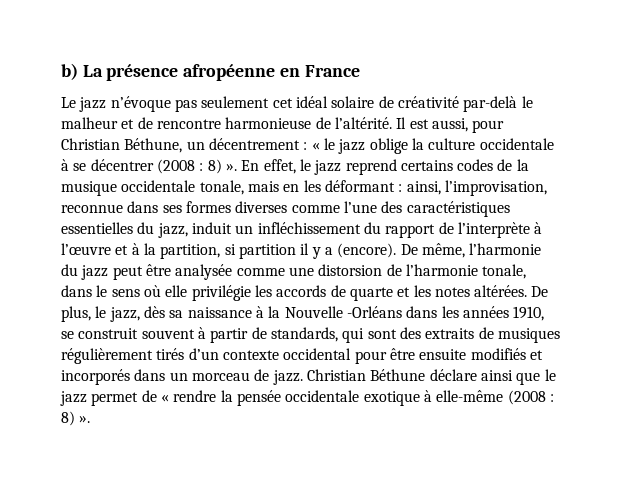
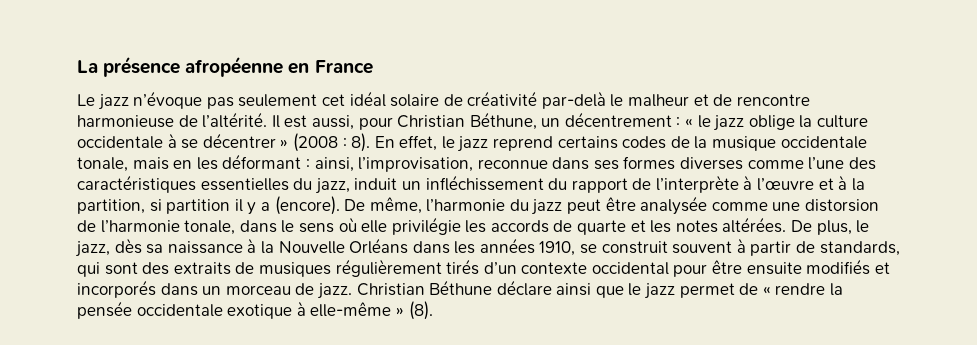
[61,63,78,80] b) -> (77, 66) none
[156,159,237,174] (2008 : 8) ». -> [280,133,371,152] » (2008 : 8).
[346,306,402,318] -Orléans -> [349,238,409,254] Orléans
[507,390,554,405] [61,411,91,426] (2008 : 8) ». -> [395,301,433,320] » (8).

